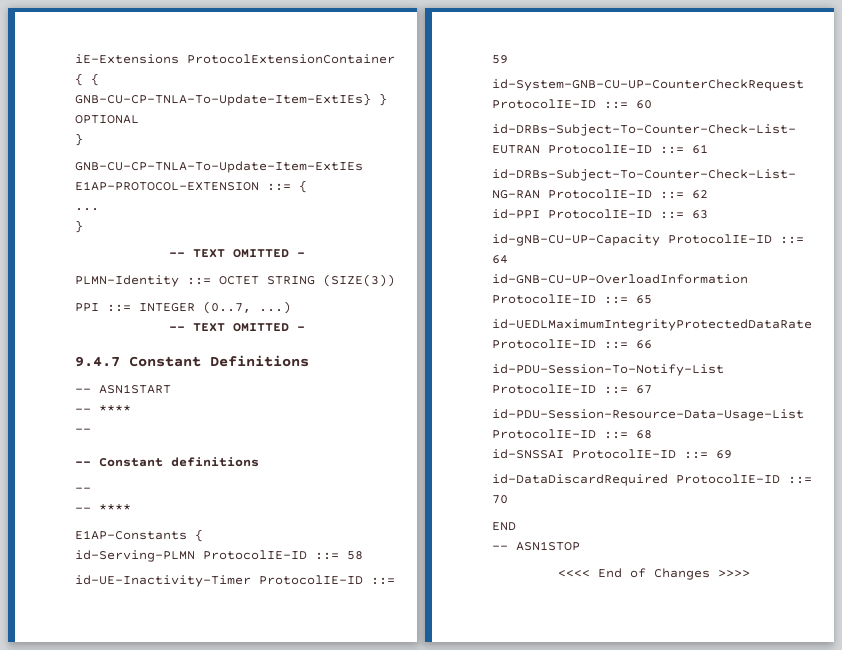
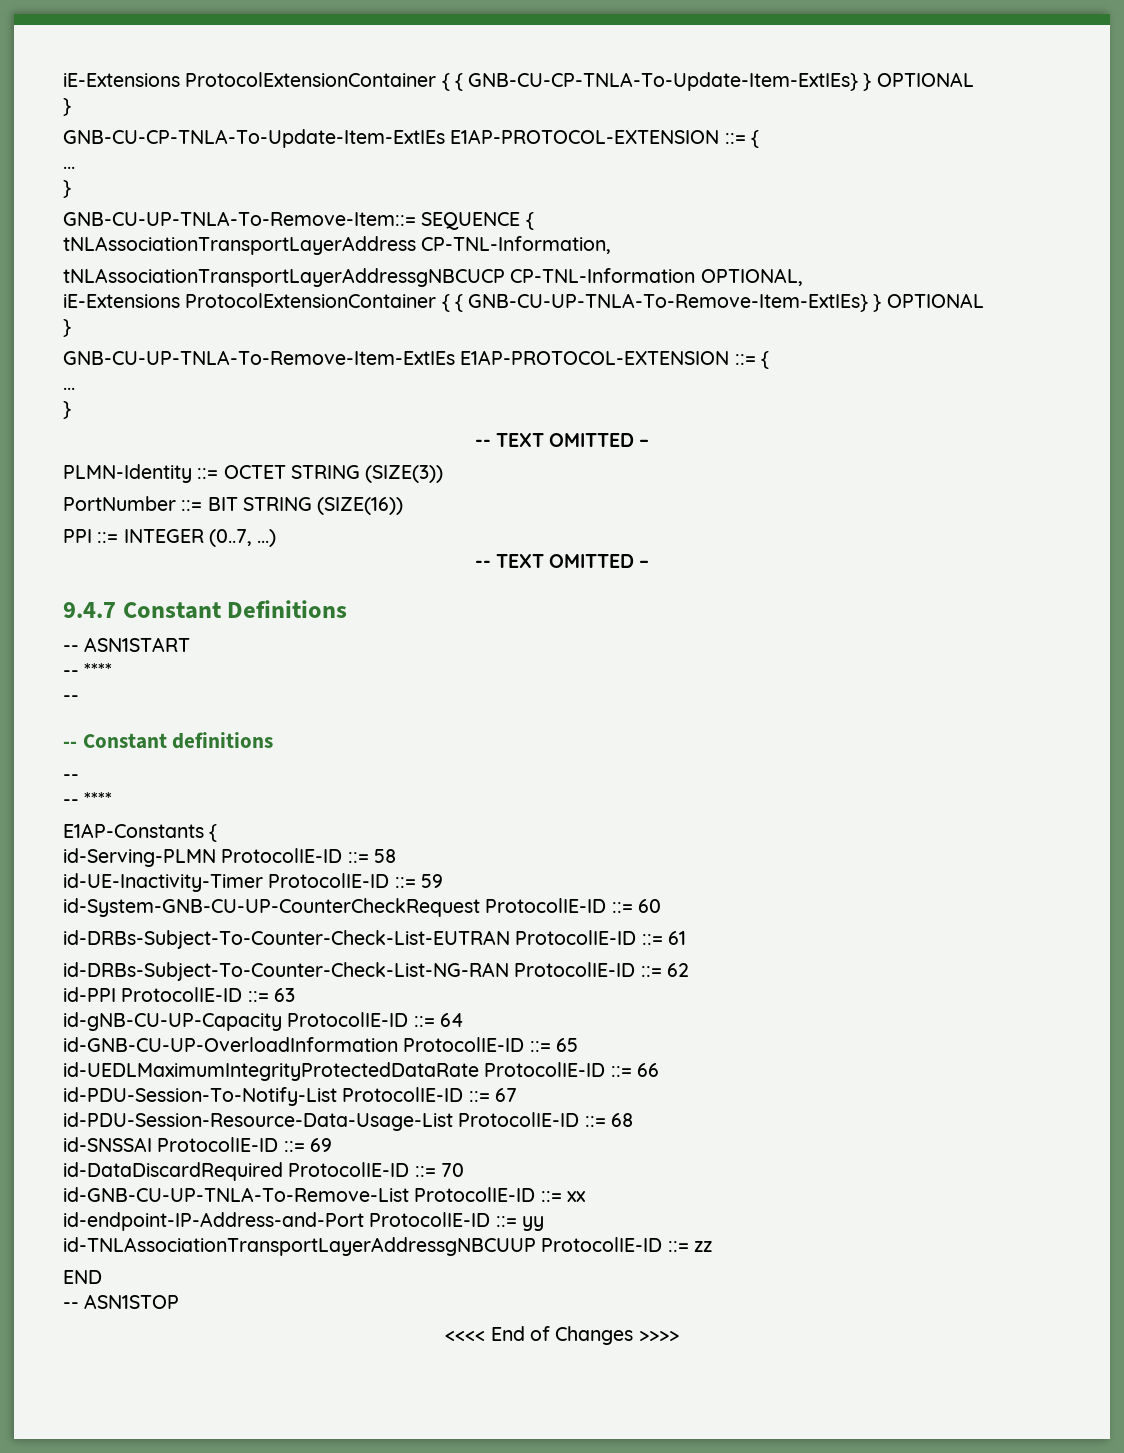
(83, 226) none -> [63,211,534,230] [63,236,612,255] [63,268,803,287] [63,293,984,312] [63,319,71,337] [63,350,769,369] [63,387,75,390] [63,401,71,419] // GNB-CU-UP-TNLA-To-Remove-Item::= SEQUENCE { // tNLAssociationTransportLayerAddress CP-TNL-Information, // tNLAssociationTransportLayerAddressgNBCUCP CP-TNL-Information OPTIONAL, // iE-Extensions ProtocolExtensionContainer { { GNB-CU-UP-TNLA-To-Remove-Item-ExtIEs} } OPTIONAL // } // GNB-CU-UP-TNLA-To-Remove-Item-ExtIEs E1AP-PROTOCOL-EXTENSION ::= { // ... // }
(395, 280) none -> [63,496,404,515] // PortNumber ::= BIT STRING (SIZE(16))
(508, 499) none -> [63,1187,586,1202] [63,1212,544,1231] [63,1237,712,1256] // id-GNB-CU-UP-TNLA-To-Remove-List ProtocolIE-ID ::= xx // id-endpoint-IP-Address-and-Port ProtocolIE-ID ::= yy // id-TNLAssociationTransportLayerAddressgNBCUUP ProtocolIE-ID ::= zz

